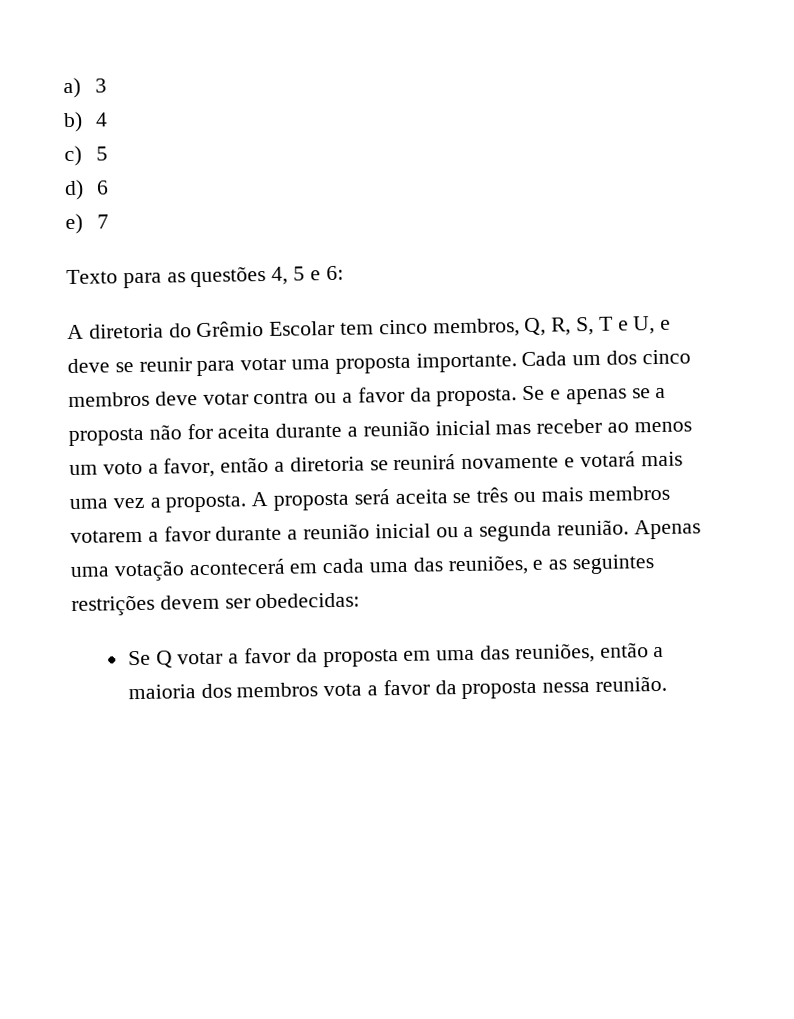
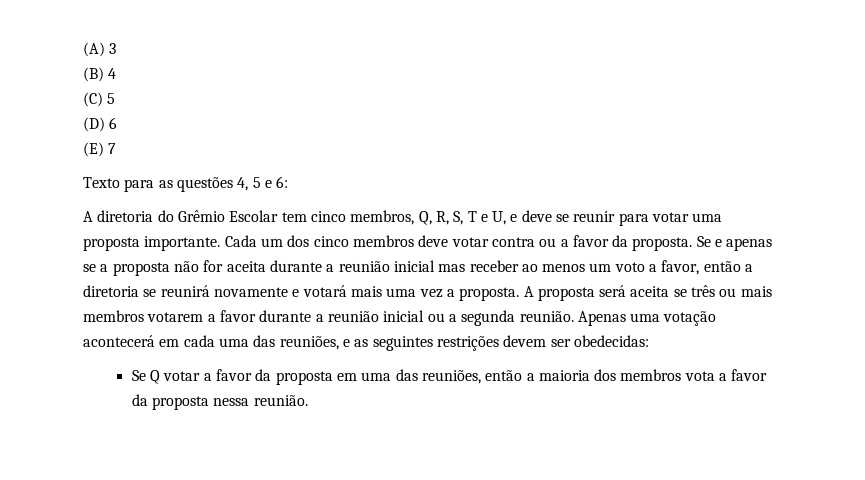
[63,77,81,99] a) -> [83,42,105,57] (A)
[63,111,83,133] b) -> [83,67,104,82] (B)
[64,145,82,167] c) -> [83,92,103,107] (C)
[64,179,84,201] d) -> [83,117,105,132] (D)
[65,213,83,235] e) -> [83,142,104,157] (E)

